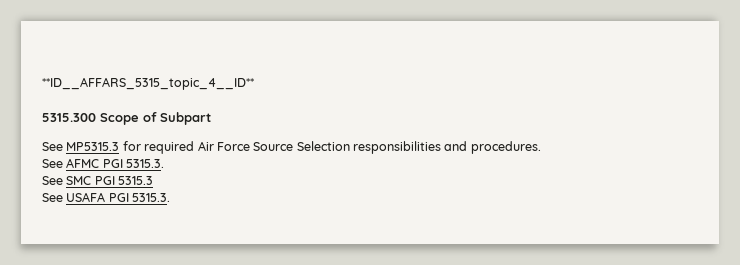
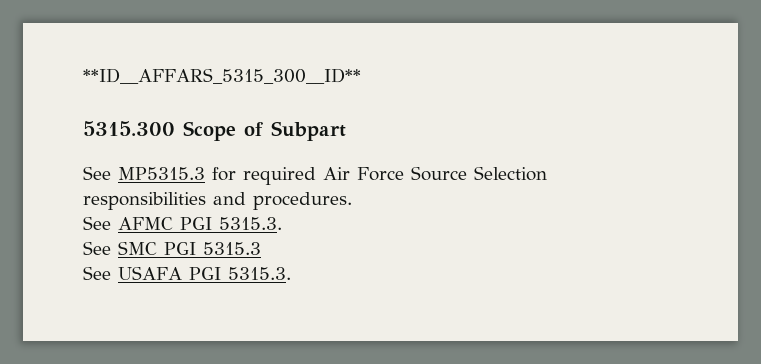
[42,77,254,90] **ID__AFFARS_5315_topic_4__ID** -> [83,68,361,84] **ID__AFFARS_5315_300__ID**

